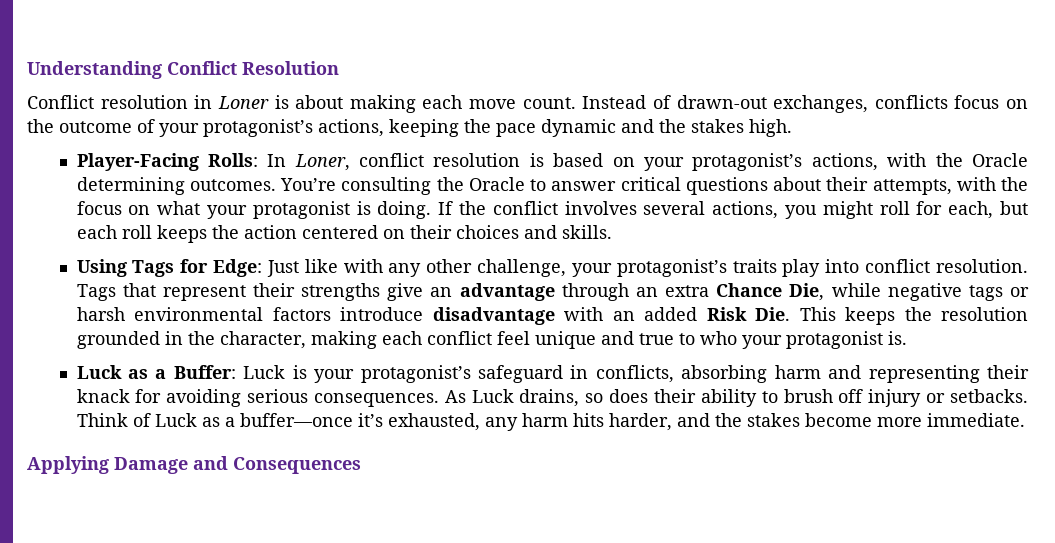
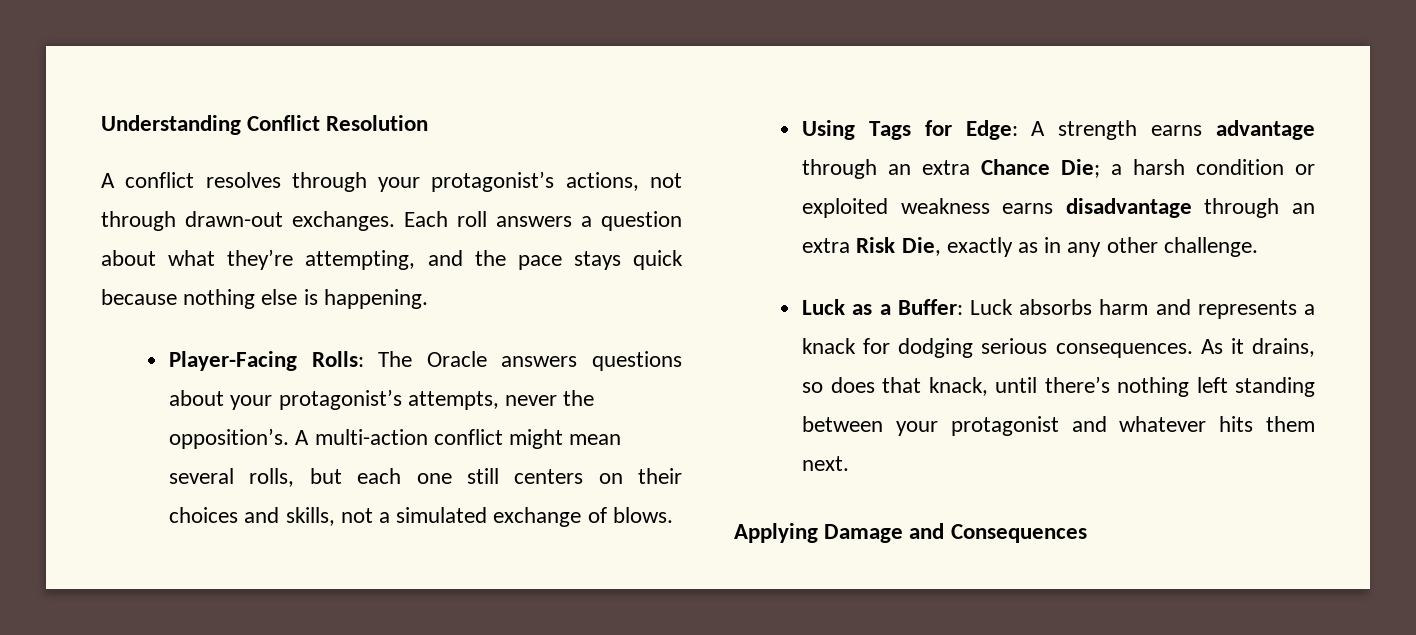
[27,95,1028,113] [27,119,792,137] [76,153,1029,171] [76,177,1028,195] [76,201,1028,219] [76,225,612,243] [76,259,1029,277] [76,283,453,301] Conflict resolution in Loner is about making each move count. Instead of drawn-out exchanges, conflicts focus on the outcome of your protagonist’s actions, keeping the pace dynamic and the stakes high. // Player-Facing Rolls: In Loner, conflict resolution is based on your protagonist’s actions, with the Oracle determining outcomes. You’re consulting the Oracle to answer critical questions about their attempts, with the focus on what your protagonist is doing. If the conflict involves several actions, you might roll for each, but each roll keeps the action centered on their choices and skills. // Using Tags for Edge: Just like with any other challenge, your protagonist’s traits play into conflict resolution. Tags that represent their strengths give an -> [101,171,682,192] [101,211,682,231] [101,249,683,270] [101,289,428,309] [169,351,683,371] [169,389,595,410] [169,428,622,449] [169,468,683,487] [169,507,673,527] [802,120,1203,140] A conflict resolves through your protagonist’s actions, not through drawn-out exchanges. Each roll answers a question about what they’re attempting, and the pace stays quick because nothing else is happening. // Player-Facing Rolls: The Oracle answers questions about your protagonist’s attempts, never the opposition’s. A multi-action conflict might mean several rolls, but each one still centers on their choices and skills, not a simulated exchange of blows. // Using Tags for Edge: A strength earns
[789,283,1030,301] [76,307,1028,325] [76,331,907,349] Die, while negative tags or harsh environmental factors introduce disadvantage with an added Risk Die. This keeps the resolution grounded in the character, making each conflict feel unique and true to who your protagonist is. -> [1061,159,1315,178] [802,198,1315,218] [802,237,1258,257] Die; a harsh condition or exploited weakness earns disadvantage through an extra Risk Die, exactly as in any other challenge.
[292,365,1029,383] is your protagonist’s safeguard in conflicts, absorbing harm and representing their -> [1019,299,1315,319] absorbs harm and represents a
[166,389,242,407] avoiding -> [898,338,974,358] dodging
[471,389,514,403] Luck -> [1230,338,1244,354] it
[654,389,1028,407] [76,413,1025,431] their ability to brush off injury or setbacks. Think of Luck as a buffer—once it’s exhausted, any harm hits harder, and the stakes become more immediate. -> [882,376,1315,397] [802,416,1315,436] [802,456,850,471] that knack, until there’s nothing left standing between your protagonist and whatever hits them next.

